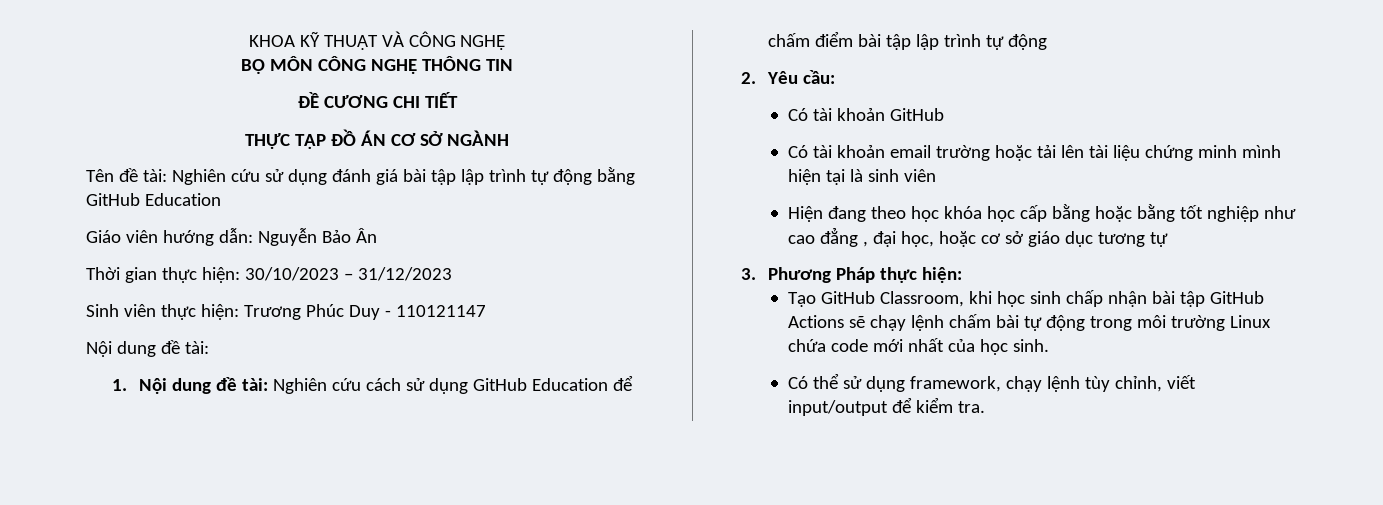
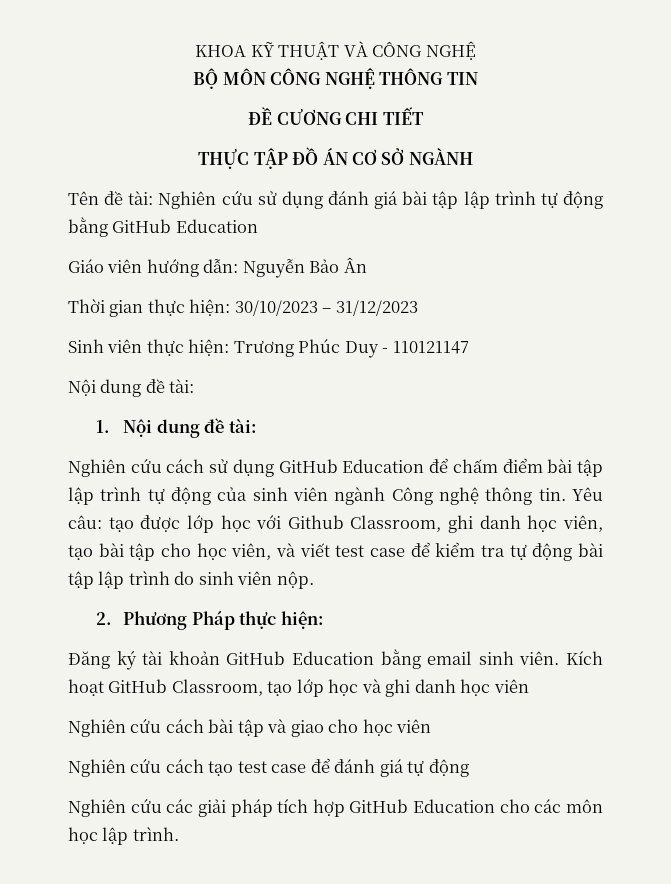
(268, 384) none -> (257, 426) //
[741,70,835,84] [787,108,944,121] [787,145,1281,161] [787,169,936,185] [787,204,1296,222] [787,227,1168,247] [741,267,962,283] [787,290,1264,307] [787,314,1271,331] [787,338,1049,355] [787,373,1196,392] [787,397,985,416] // 2. Yêu cầu: // Có tài khoản GitHub // Có tài khoản email trường hoặc tải lên tài liệu chứng minh mình hiện tại là sinh viên // Hiện đang theo học khóa học cấp bằng hoặc bằng tốt nghiệp như cao đẳng , đại học, hoặc cơ sở giáo dục tương tự // 3. Phương Pháp thực hiện: // Tạo GitHub Classroom, khi học sinh chấp nhận bài tập GitHub Actions sẽ chạy lệnh chấm bài tự động trong môi trường Linux chứa code mới nhất của học sinh. // Có thể sử dụng framework, chạy lệnh tùy chỉnh, viết input/output để kiểm tra. -> [217,487,603,505] [68,515,603,533] [68,542,604,561] [68,571,314,589] [95,611,324,630] [68,649,604,670] [68,679,529,697] [68,719,432,737] [68,758,469,777] [68,799,603,817] [68,827,179,845] của sinh viên ngành Công nghệ thông tin. Yêu câu: tạo được lớp học với Github Classroom, ghi danh học viên, tạo bài tập cho học viên, và viết test case để kiểm tra tự động bài tập lập trình do sinh viên nộp. // 2. Phương Pháp thực hiện: // Đăng ký tài khoản GitHub Education bằng email sinh viên. Kích hoạt GitHub Classroom, tạo lớp học và ghi danh học viên // Nghiên cứu cách bài tập và giao cho học viên // Nghiên cứu cách tạo test case để đánh giá tự động // Nghiên cứu các giải pháp tích hợp GitHub Education cho các môn học lập trình.

